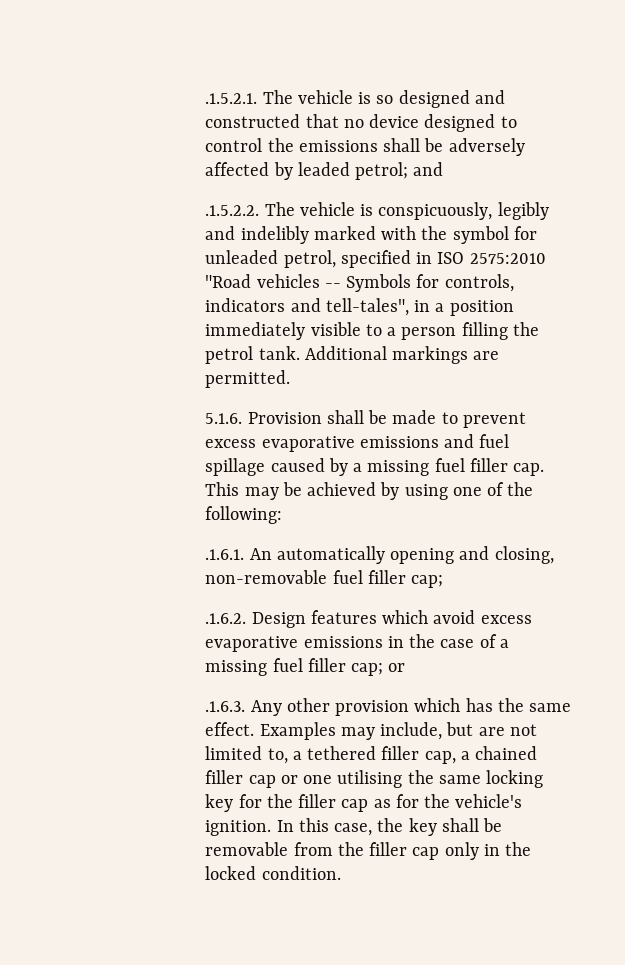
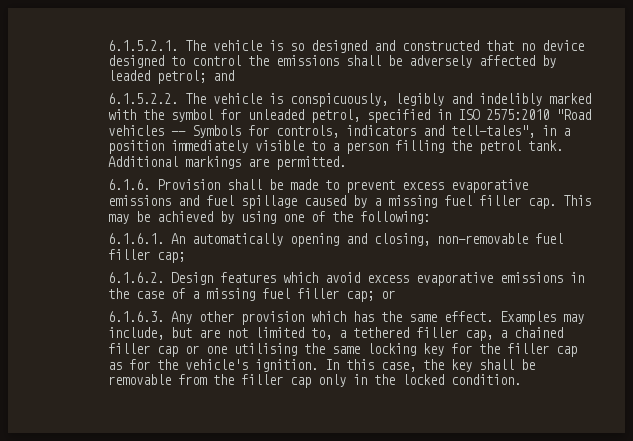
[205,93,258,104] .1.5.2.1. -> [108,40,179,51] 6.1.5.2.1.
[205,205,260,216] .1.5.2.2. -> [108,93,179,104] 6.1.5.2.2.
[205,413,243,424] 5.1.6. -> [108,179,151,190] 6.1.6.
[205,549,245,560] .1.6.1. -> [108,233,165,244] 6.1.6.1.
[205,613,247,624] .1.6.2. -> [108,272,165,283] 6.1.6.2.
[205,701,246,712] .1.6.3. -> [108,311,165,322] 6.1.6.3.

